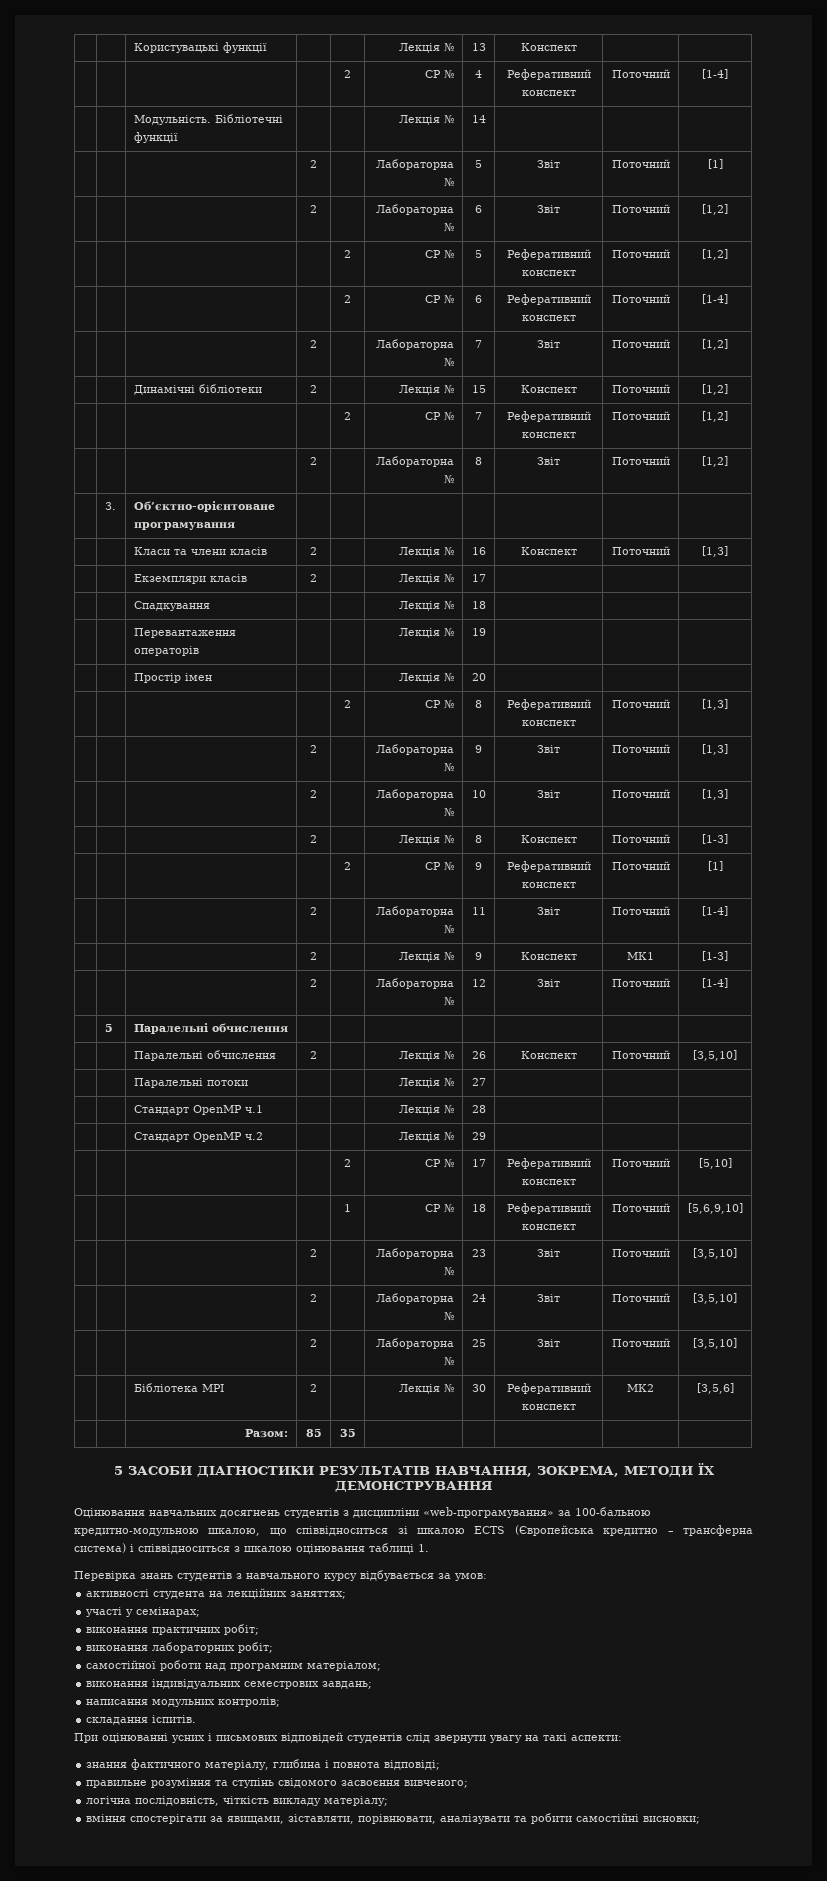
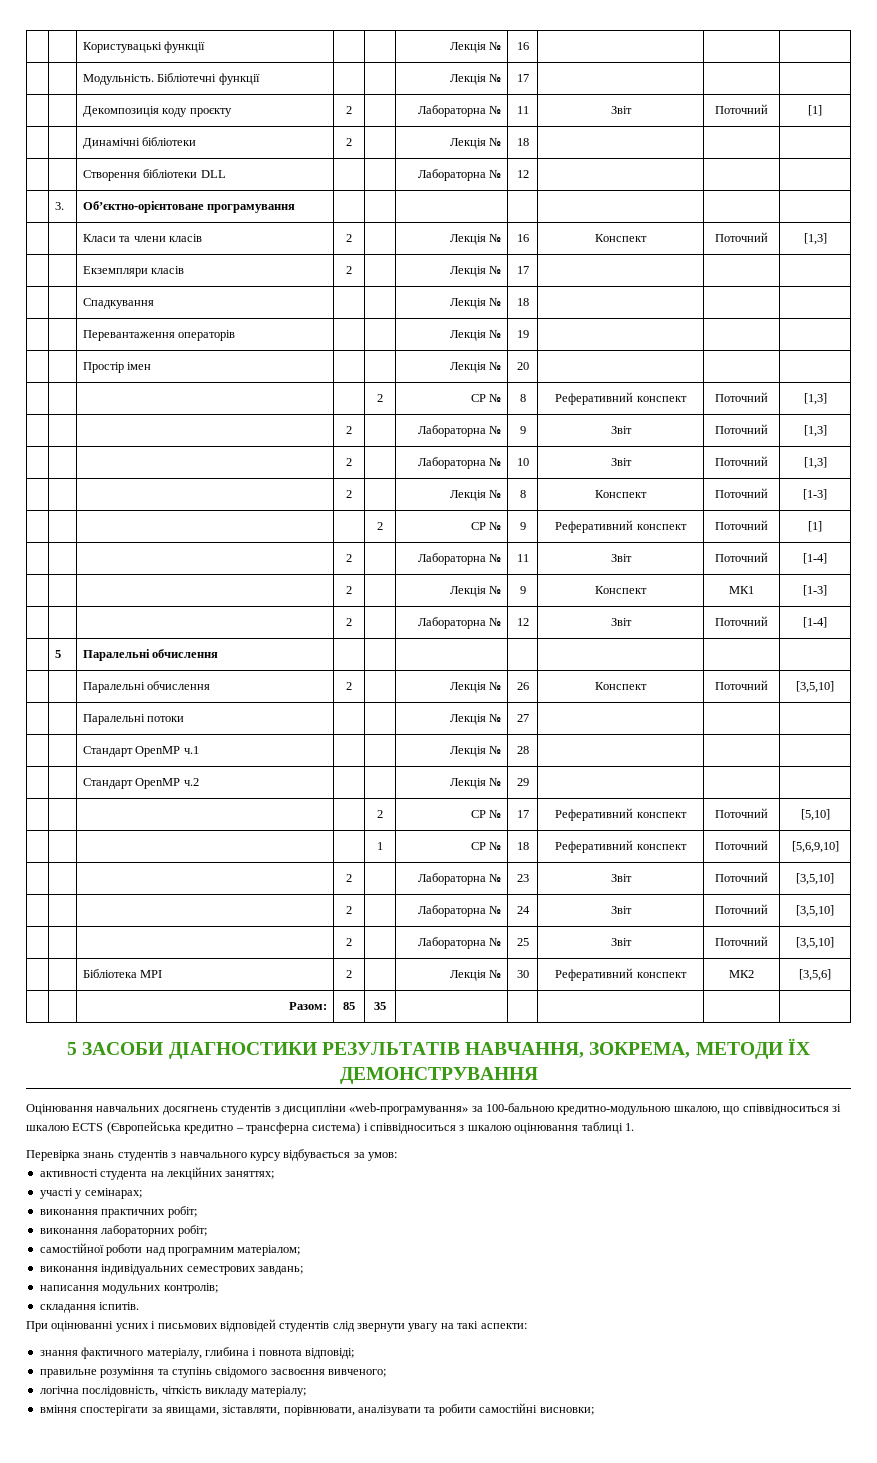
[471,43,486,51] [520,43,577,51] [344,70,351,78] [425,69,455,79] [475,70,482,78] [506,69,591,80] [521,90,576,96] [611,69,670,78] [702,69,728,79] 13 | Конспект | | // | | | | 2 | СР № | 4 | Реферативний конспект | Поточний | [1-4] -> [516,42,529,50] 16 | | |
[471,115,486,123] [310,160,317,168] [376,159,455,170] [444,177,455,187] [475,160,482,168] 14 | | | // | | | 2 | | Лабораторна № | 5 -> [516,74,529,82] [83,106,232,117] [346,106,352,114] [417,105,501,117] [516,106,529,114] 17 | | | // | | Декомпозиція коду проєкту | 2 | | Лабораторна № | 11
[310,205,317,213] [376,204,455,215] [444,222,455,232] [475,205,482,213] [537,205,560,213] [611,204,670,213] [702,204,728,215] [344,250,351,258] [425,249,455,259] [475,250,482,258] [506,249,591,260] [521,270,576,276] [611,249,670,258] [702,249,728,260] [344,295,351,303] [425,294,455,304] [475,295,482,303] [506,294,591,305] [521,315,576,321] [611,294,670,303] [702,294,728,304] [310,340,317,348] [376,339,455,350] [444,357,455,367] [475,340,482,348] [537,340,560,348] [611,339,670,348] [702,339,728,350] // | | | 2 | | Лабораторна № | 6 | Звіт | Поточний | [1,2] // | | | | 2 | СР № | 5 | Реферативний конспект | Поточний | [1,2] // | | | | 2 | СР № | 6 | Реферативний конспект | Поточний | [1-4] // | | | 2 | | Лабораторна № | 7 | Звіт | Поточний | [1,2] -> (822, 110) none
[471,385,486,393] [520,385,577,393] [611,384,670,393] [702,384,728,395] [344,412,351,420] [425,411,455,421] [475,412,482,420] [506,411,591,422] [521,432,576,438] [611,411,670,420] [702,411,728,422] [310,457,317,465] [376,456,455,467] [444,474,455,484] [475,457,482,465] [537,457,560,465] [611,456,670,465] [702,456,728,467] 15 | Конспект | Поточний | [1,2] // | | | | 2 | СР № | 7 | Реферативний конспект | Поточний | [1,2] // | | | 2 | | Лабораторна № | 8 | Звіт | Поточний | [1,2] -> [516,138,529,146] [83,169,226,181] [417,169,501,181] [516,170,529,178] 18 | | | // | | Створення бібліотеки DLL | | | Лабораторна № | 12 | | |

